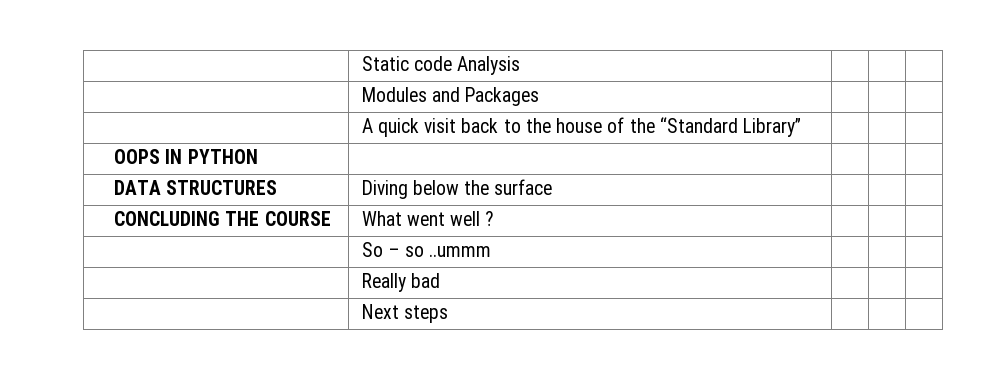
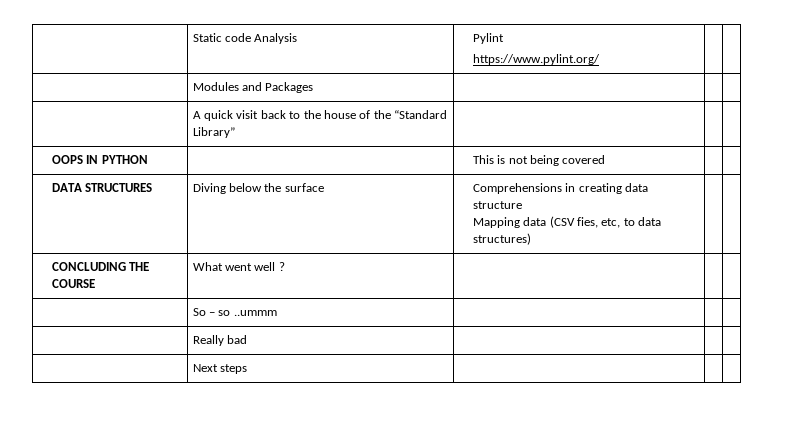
(521, 65) none -> [472,33,504,44] [472,54,600,65] Pylint // https://www.pylint.org/
(258, 156) none -> [472,155,606,166] This is not being covered
(553, 187) none -> [472,183,649,194] [472,201,522,209] [472,216,662,228] [472,233,531,245] Comprehensions in creating data structure // Mapping data (CSV fies, etc, to data structures)

